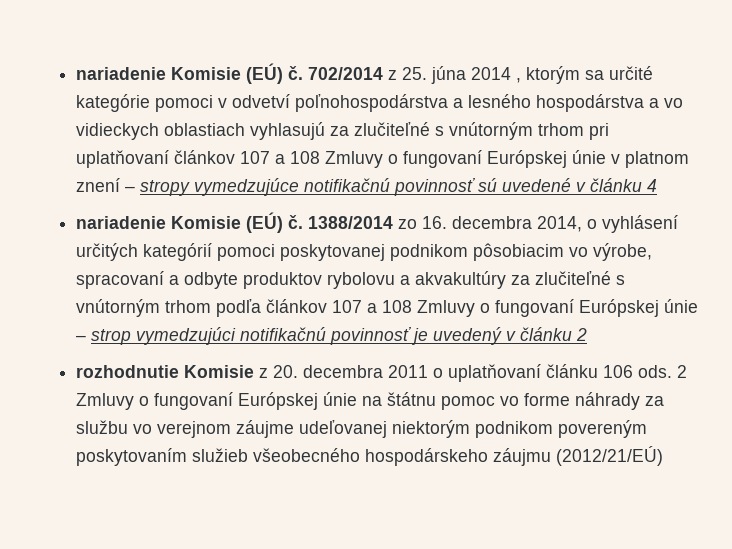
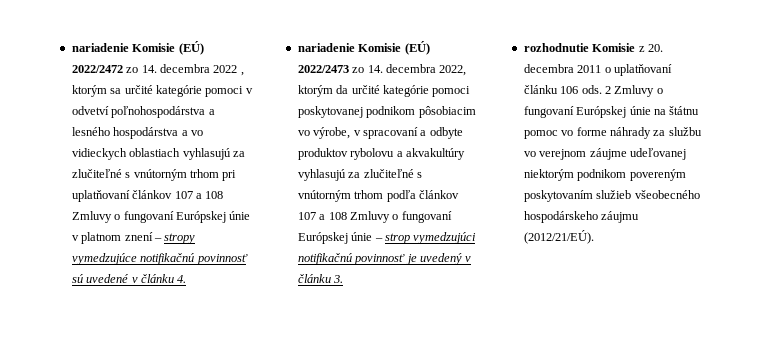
[76,63,512,84] nariadenie Komisie (EÚ) č. 702/2014 z 25. júna 2014 -> [71,41,204,55] [71,64,238,73] nariadenie Komisie (EÚ) 2022/2472 zo 14. decembra 2022
[647,179,658,192] [76,212,679,233] [76,243,213,261] 4 // nariadenie Komisie (EÚ) č. 1388/2014 zo 16. decembra 2014, o vyhlásení určitých kategórií -> [177,275,187,283] [297,41,430,55] [297,64,467,76] [297,85,429,97] 4. // nariadenie Komisie (EÚ) 2022/2473 zo 14. decembra 2022, ktorým da určité kategórie
(653, 252) none -> [353,130,361,136] v
(507, 280) none -> [297,169,346,181] vyhlasujú
[576,328,588,341] 2 -> [333,275,344,283] 3.
[556,446,664,466] (2012/21/EÚ) -> [523,230,594,244] (2012/21/EÚ).

